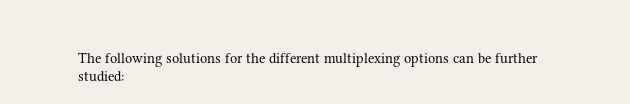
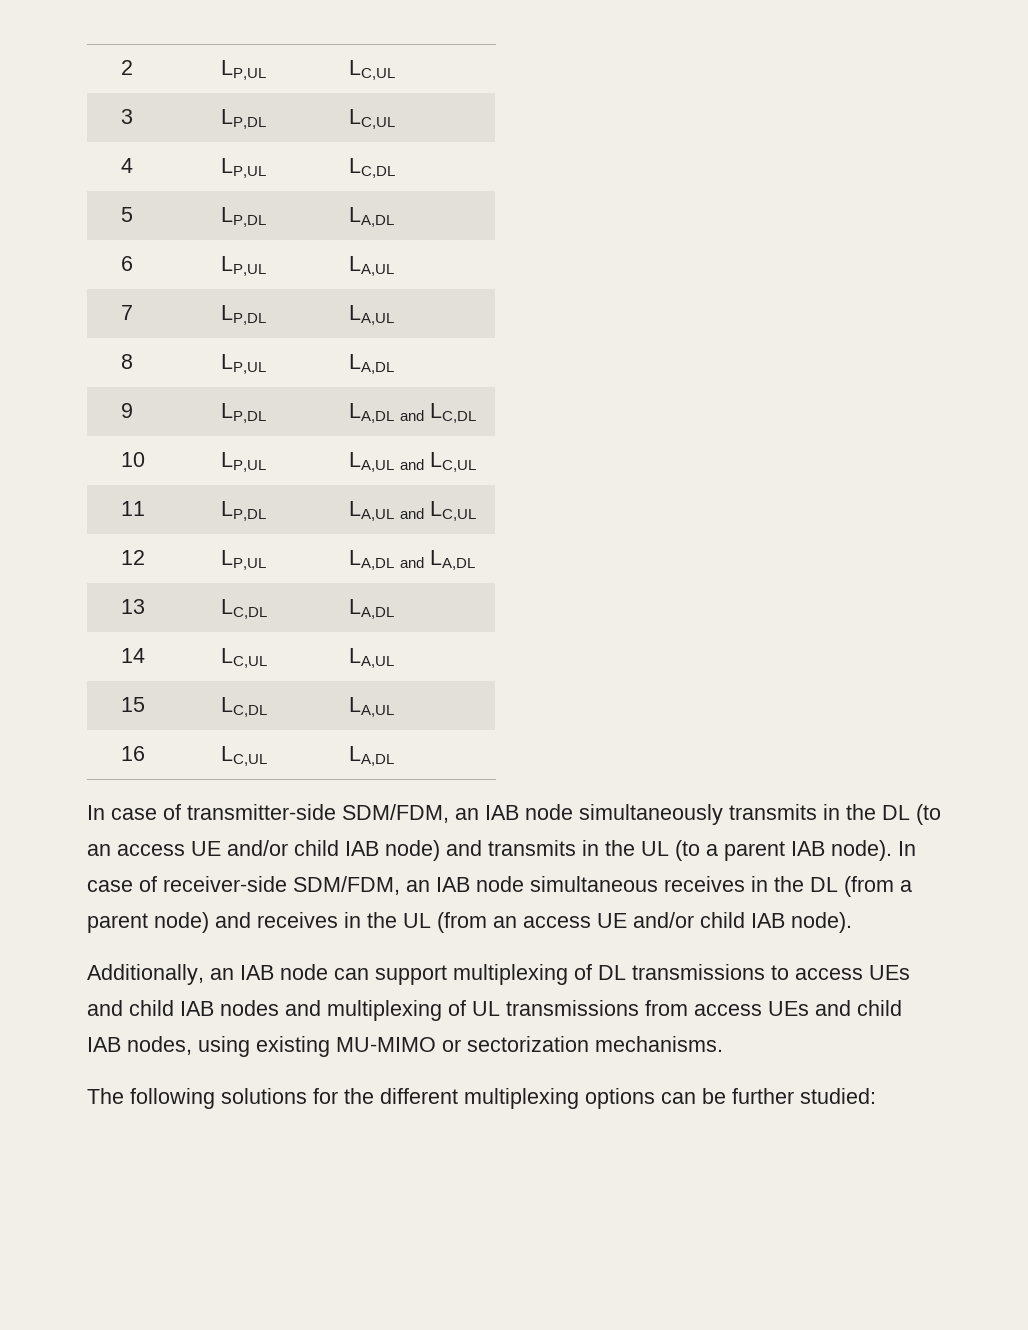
(78, 57) none -> [121,60,134,75] [221,60,267,80] [349,60,396,80] [121,109,134,124] [221,109,267,129] [349,109,396,129] [121,158,134,173] [221,158,267,178] [349,158,396,178] [121,207,134,222] [221,207,267,227] [349,207,395,227] [121,256,134,271] [221,256,267,276] [349,256,395,276] [121,305,134,320] [221,305,267,325] [349,305,395,325] [121,354,134,369] [221,354,267,374] [349,354,395,374] [121,403,134,418] [221,403,267,423] [349,403,477,423] [121,452,146,467] [221,452,267,472] [349,452,477,472] [121,501,146,516] [221,501,267,521] [349,501,477,521] [121,550,146,565] [221,550,267,570] [349,550,476,570] [121,599,146,614] [221,599,268,619] [349,599,395,619] [121,648,146,663] [221,648,268,668] [349,648,395,668] [121,697,146,712] [221,697,268,717] [349,697,395,717] [121,746,146,761] [221,746,268,766] [349,746,395,766] [87,804,941,825] [87,840,916,861] [87,876,912,897] [87,912,852,933] [87,964,910,985] [87,1000,902,1021] [87,1036,723,1057] 2 | LP,UL | LC,UL // 3 | LP,DL | LC,UL // 4 | LP,UL | LC,DL // 5 | LP,DL | LA,DL // 6 | LP,UL | LA,UL // 7 | LP,DL | LA,UL // 8 | LP,UL | LA,DL // 9 | LP,DL | LA,DL and LC,DL // 10 | LP,UL | LA,UL and LC,UL // 11 | LP,DL | LA,UL and LC,UL // 12 | LP,UL | LA,DL and LA,DL // 13 | LC,DL | LA,DL // 14 | LC,UL | LA,UL // 15 | LC,DL | LA,UL // 16 | LC,UL | LA,DL // In case of transmitter-side SDM/FDM, an IAB node simultaneously transmits in the DL (to an access UE and/or child IAB node) and transmits in the UL (to a parent IAB node). In case of receiver-side SDM/FDM, an IAB node simultaneous receives in the DL (from a parent node) and receives in the UL (from an access UE and/or child IAB node). // Additionally, an IAB node can support multiplexing of DL transmissions to access UEs and child IAB nodes and multiplexing of UL transmissions from access UEs and child IAB nodes, using existing MU-MIMO or sectorization mechanisms. //

